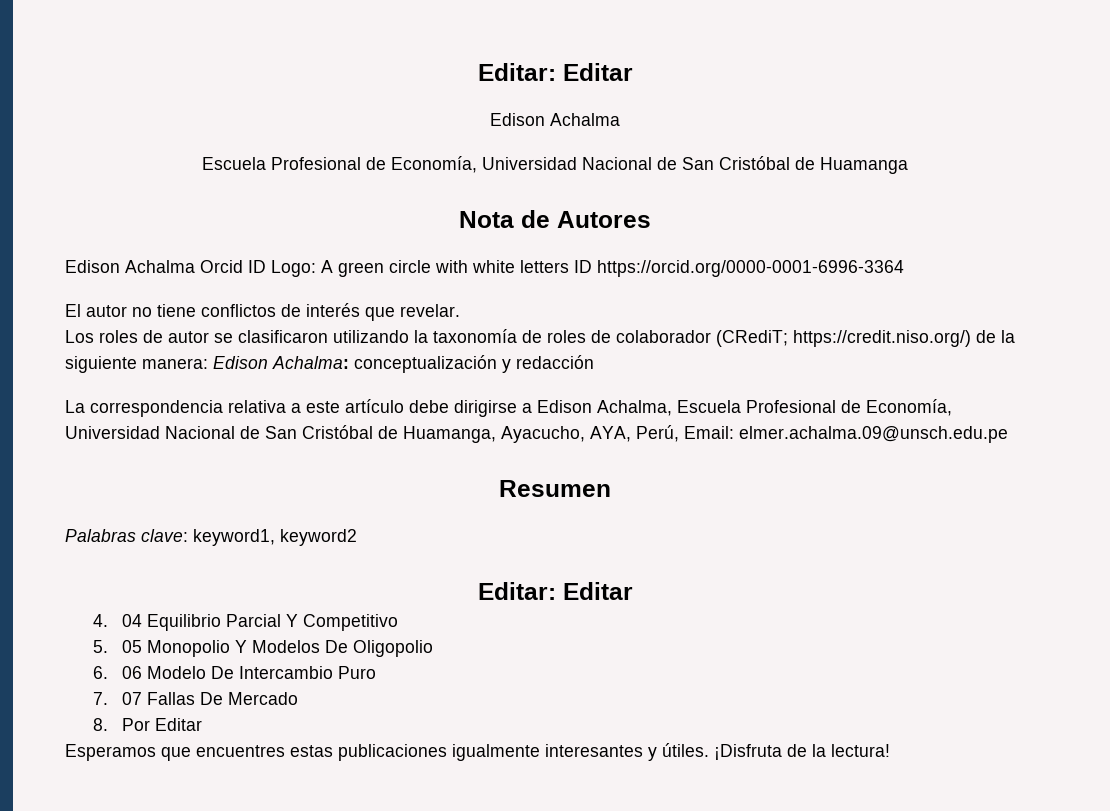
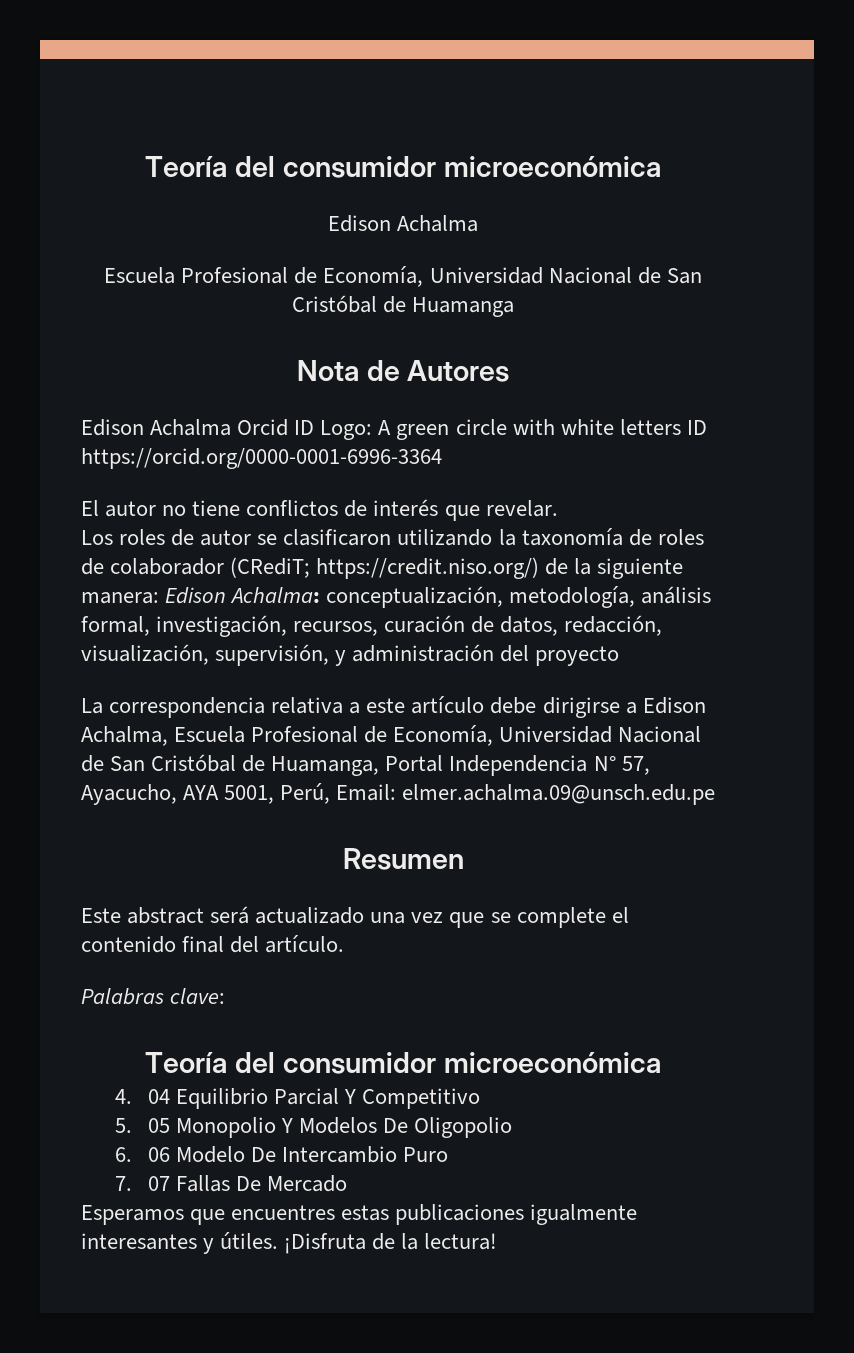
[477,63,633,81] Editar: Editar -> [145,156,661,178] Teoría del consumidor microeconómica
[354,355,594,373] conceptualización y redacción -> [326,586,712,608] [81,615,663,637] [81,644,620,666] conceptualización, metodología, análisis formal, investigación, recursos, curación de datos, redacción, visualización, supervisión, y administración del proyecto
[501,425,1008,443] [499,480,611,497] [65,529,357,546] [477,582,633,600] Ayacucho, AYA, Perú, Email: elmer.achalma.09@unsch.edu.pe // Resumen // Palabras clave: keyword1, keyword2 // Editar: Editar -> [385,755,650,776] [81,783,716,805] [342,848,464,870] [81,906,629,928] [81,935,345,953] [81,988,226,1005] [145,1052,661,1074] Portal Independencia N° 57, Ayacucho, AYA 5001, Perú, Email: elmer.achalma.09@unsch.edu.pe // Resumen // Este abstract será actualizado una vez que se complete el contenido final del artículo. // Palabras clave: // Teoría del consumidor microeconómica
[93,718,202,731] // 8. Por Editar -> (348, 1183) none

